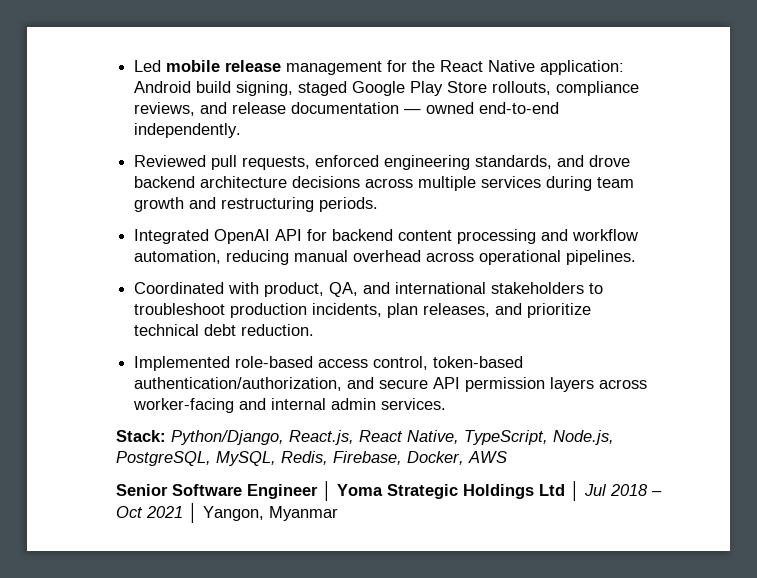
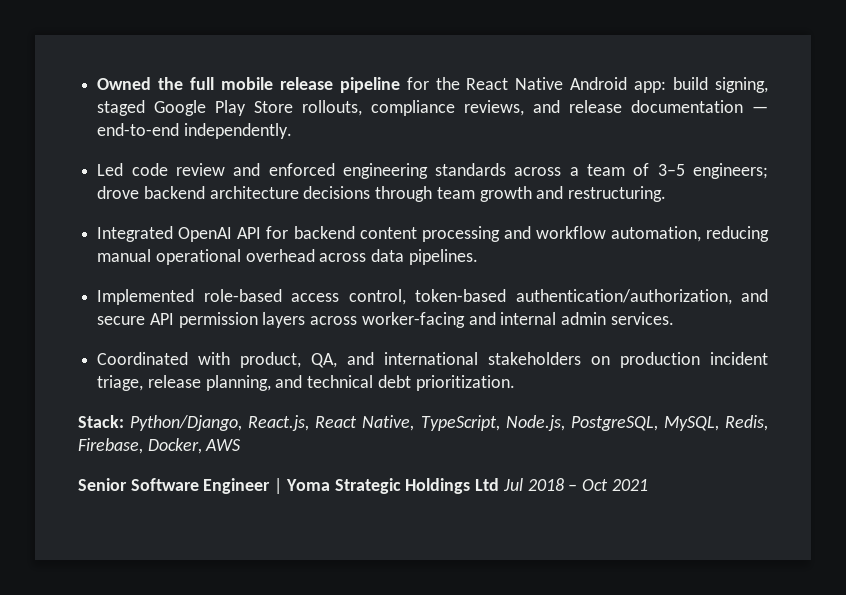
[134,60,162,72] Led -> [97,77,215,90] Owned the full
[286,61,383,75] management -> [339,77,400,93] pipeline
[540,60,625,75] [134,81,192,93] application: Android -> [570,77,667,93] Android app:
[426,102,475,114] owned -> (769, 109) none
[134,155,631,170] [134,176,593,191] Reviewed pull requests, enforced engineering standards, and drove backend architecture decisions across multiple services during -> [97,163,768,179] [97,186,433,202] Led code review and enforced engineering standards across a team of 3–5 engineers; drove backend architecture decisions through
[221,197,379,212] restructuring periods. -> [568,186,667,202] restructuring.
(349, 256) none -> [155,249,241,265] operational
[479,250,562,265] operational -> [371,249,405,262] data
[134,282,604,297] [134,303,592,318] [134,324,315,336] // Coordinated with product, QA, and international stakeholders to troubleshoot production incidents, plan releases, and prioritize technical debt reduction. -> (478, 257) none
(447, 404) none -> [97,352,768,368] [97,375,515,391] // Coordinated with product, QA, and international stakeholders on production incident triage, release planning, and technical debt prioritization.
[322,481,332,501] │ -> [274,478,283,494] |
[570,481,580,501] │ -> (500, 484) none
[188,503,338,523] │ Yangon, Myanmar -> (648, 485) none

